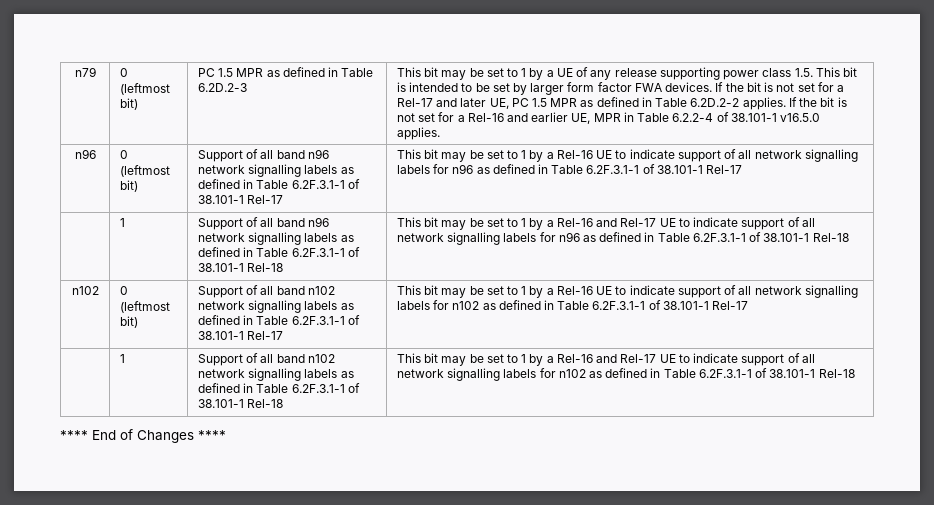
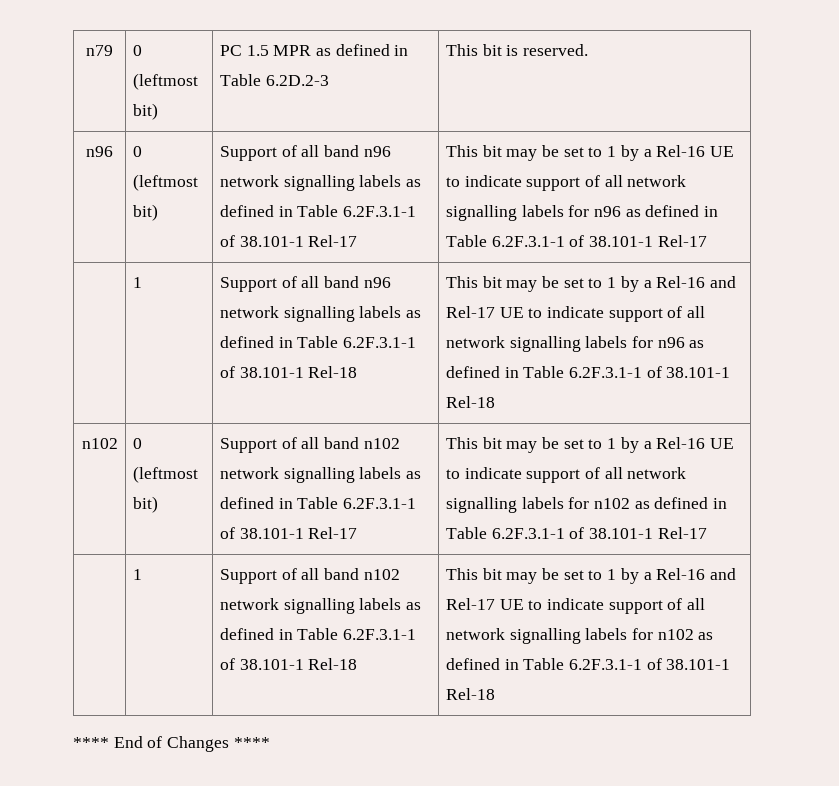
[441,67,858,80] [396,82,845,95] [396,97,847,110] [396,112,821,124] [396,127,440,140] may be set to 1 by a UE of any release supporting power class 1.5. This bit is intended to be set by larger form factor FWA devices. If the bit is not set for a Rel-17 and later UE, PC 1.5 MPR as defined in Table 6.2D.2-2 applies. If the bit is not set for a Rel-16 and earlier UE, MPR in Table 6.2.2-4 of 38.101-1 v16.5.0 applies. -> [506,44,588,56] is reserved.

